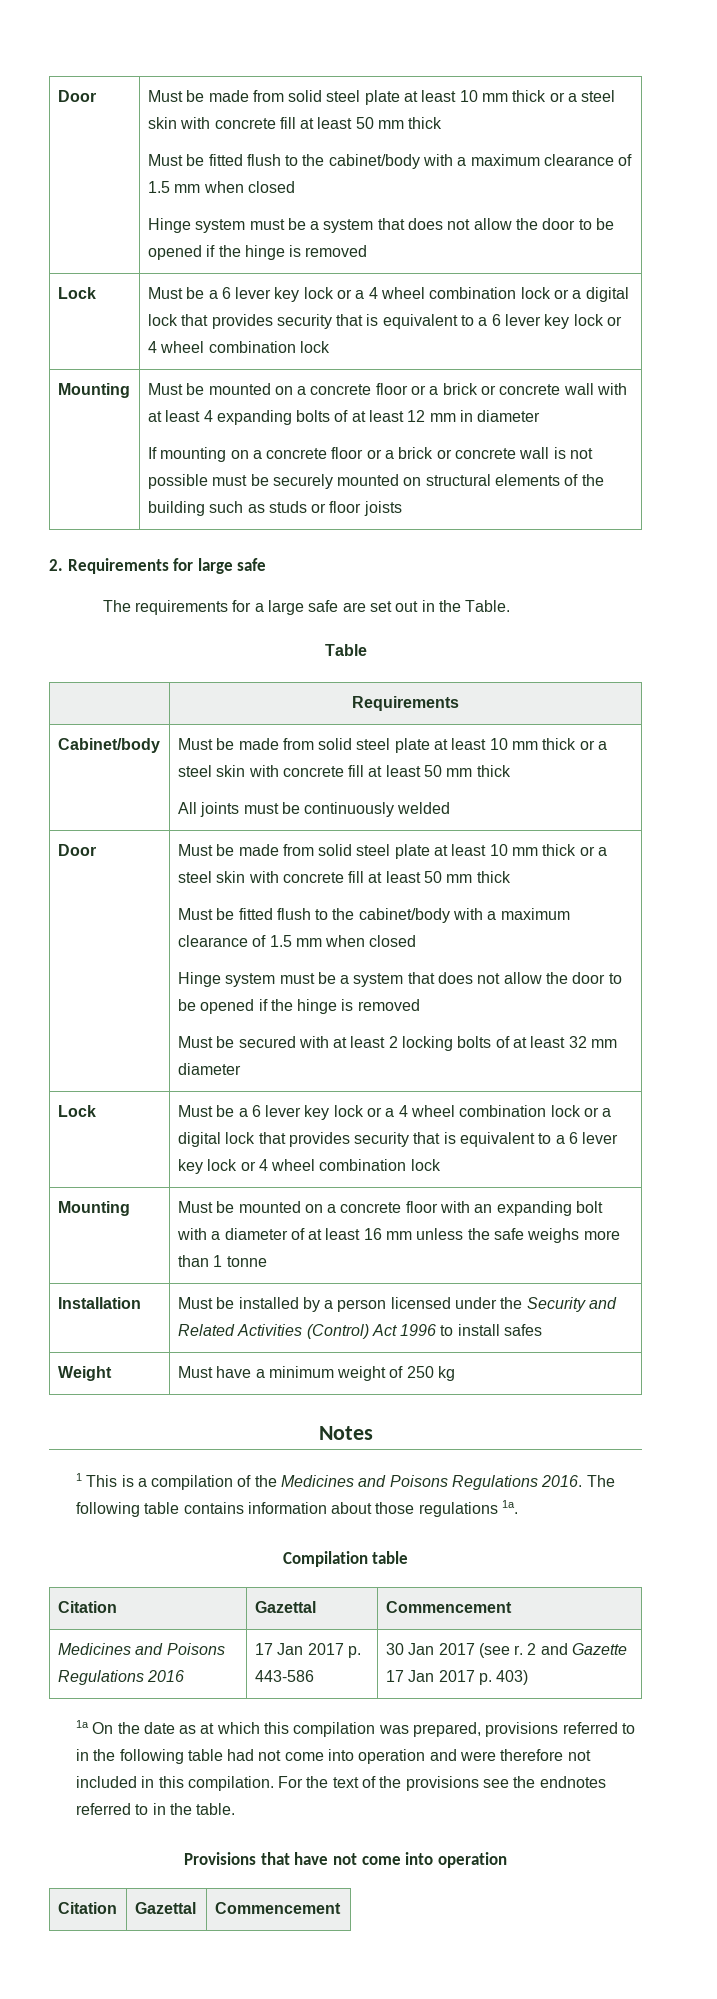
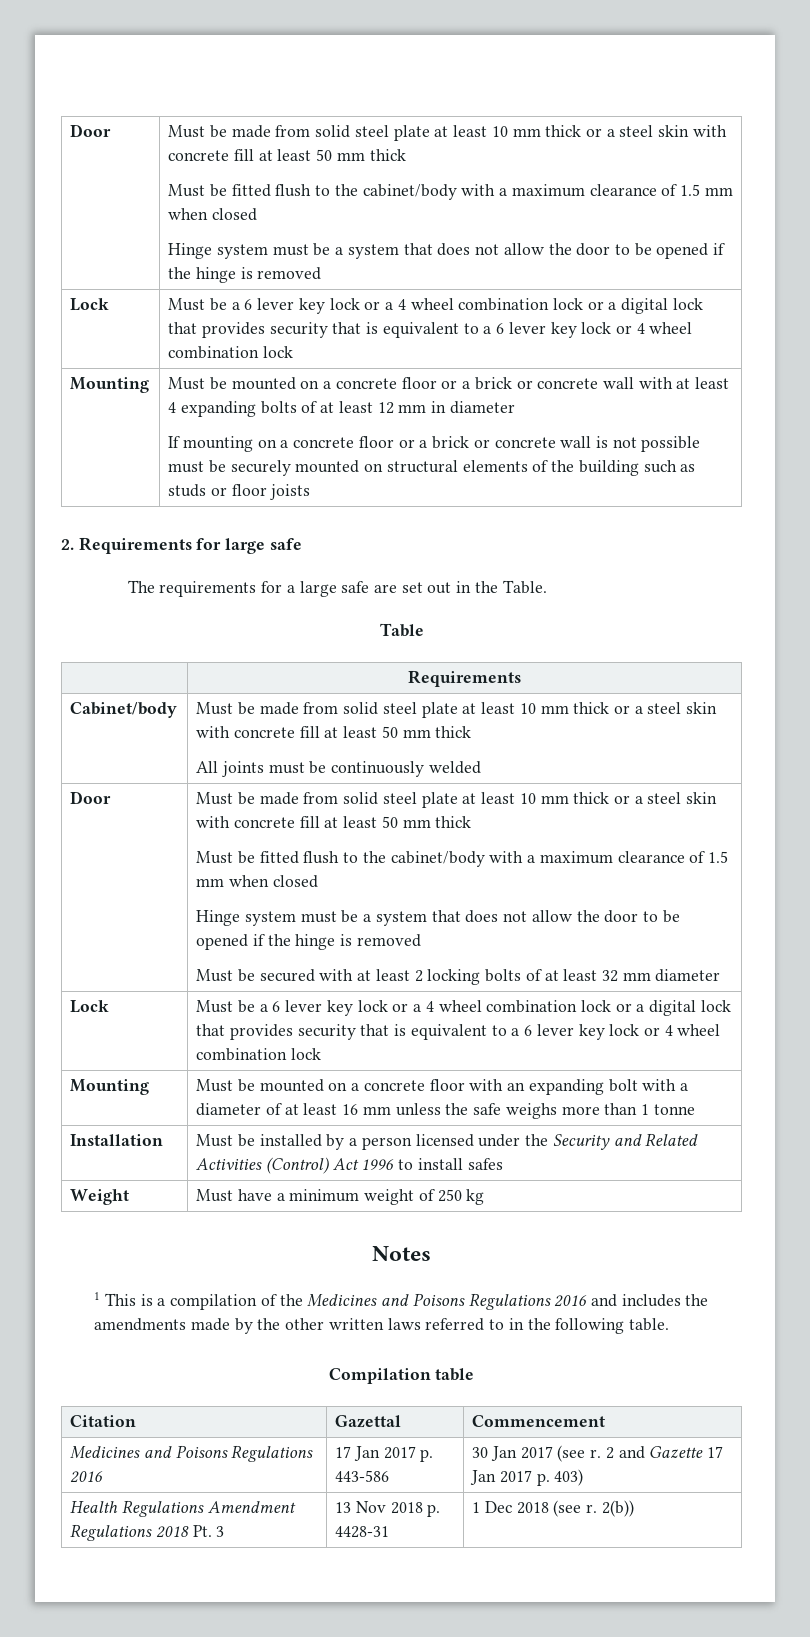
[541,1475,615,1487] [75,1500,519,1517] 2016. The following table contains information about those regulations 1a. -> [554,1294,709,1307] [94,1318,670,1334] 2016 and includes the amendments made by the other written laws referred to in the following table.
[75,1720,636,1737] [75,1749,591,1764] [75,1776,606,1791] [75,1803,236,1815] [184,1852,507,1868] [57,1902,117,1914] [134,1902,196,1914] [214,1902,341,1914] // 1a On the date as at which this compilation was prepared, provisions referred to in the following table had not come into operation and were therefore not included in this compilation. For the text of the provisions see the endnotes referred to in the table. // Provisions that have not come into operation // Citation | Gazettal | Commencement -> [70,1500,296,1517] [70,1524,225,1541] [335,1501,441,1517] [335,1526,390,1538] [472,1500,634,1517] // Health Regulations Amendment Regulations 2018 Pt. 3 | 13 Nov 2018 p. 4428-31 | 1 Dec 2018 (see r. 2(b))

